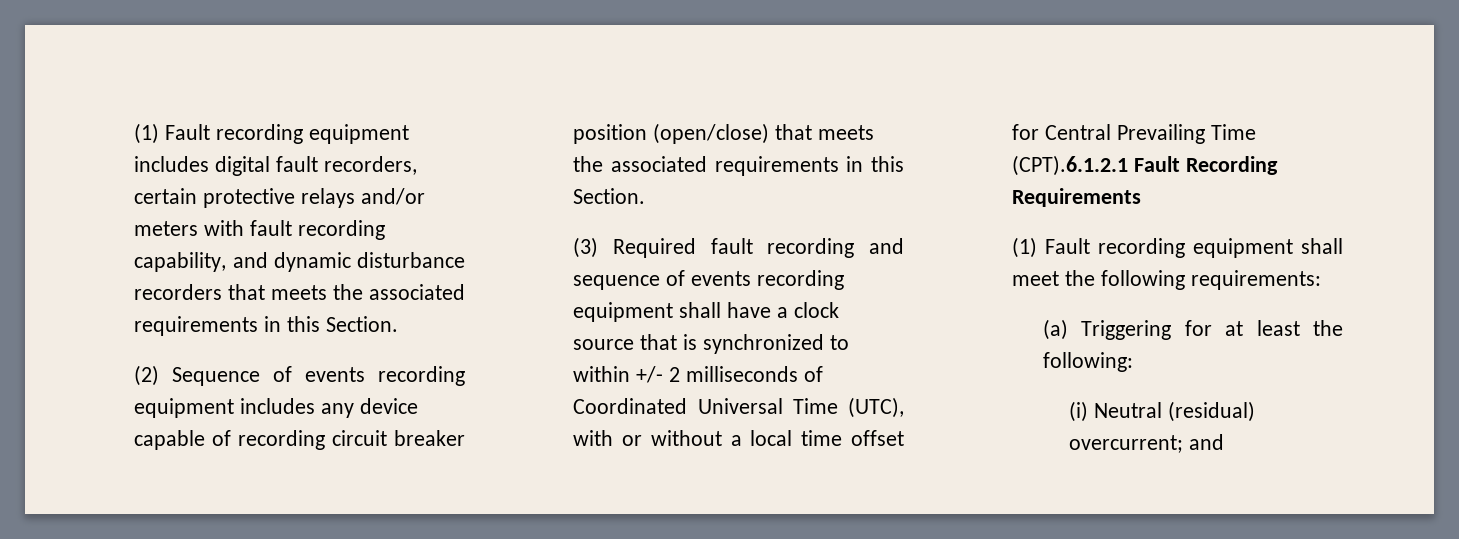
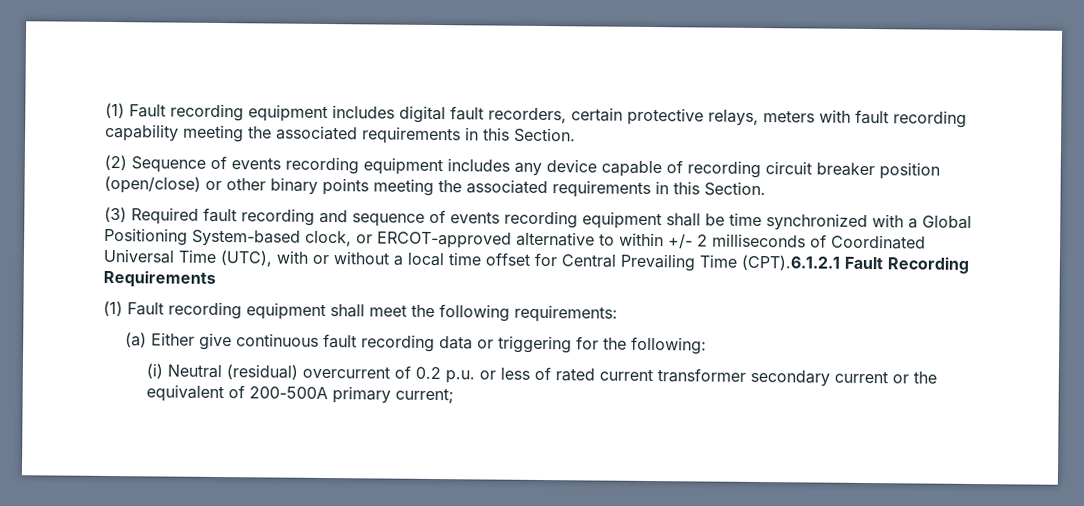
[300,188,425,208] relays and/or -> [708,109,760,127] relays,
[134,252,465,272] [134,284,328,300] capability, and dynamic disturbance recorders that meets -> [105,123,245,143] capability meeting
[774,124,874,140] that meets -> [205,177,435,197] or other binary points meeting
[726,302,839,318] [573,334,824,354] have a clock source that is synchronized -> [705,212,973,232] [104,227,596,249] be time synchronized with a Global Positioning System-based clock, or ERCOT-approved alternative
[1080,320,1300,340] Triggering for at least -> [150,332,599,354] Either give continuous fault recording data or triggering for
[1069,434,1225,453] overcurrent; and -> [301,365,937,387] [145,384,454,404] overcurrent of 0.2 p.u. or less of rated current transformer secondary current or the equivalent of 200-500A primary current;

